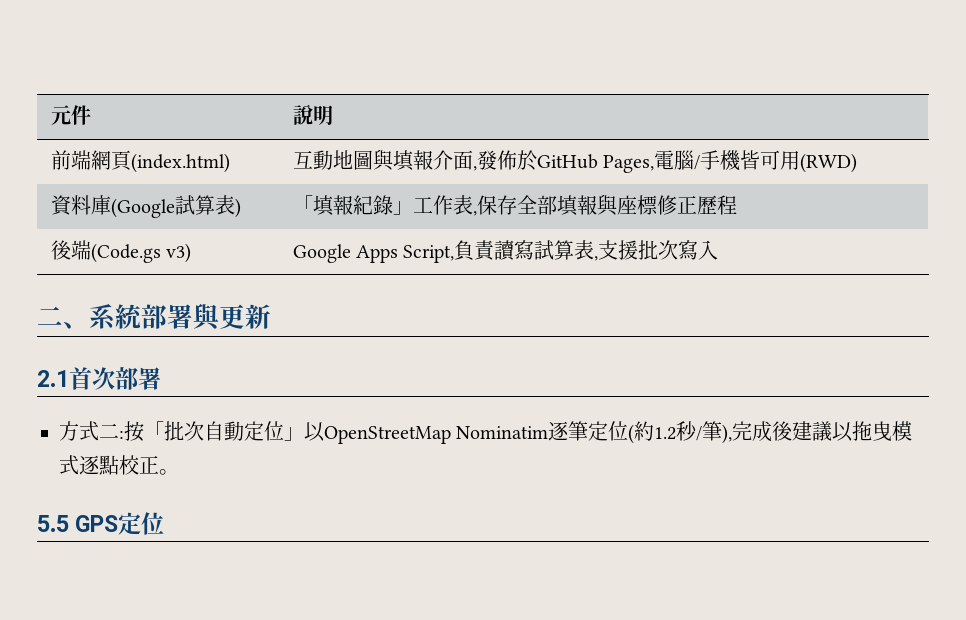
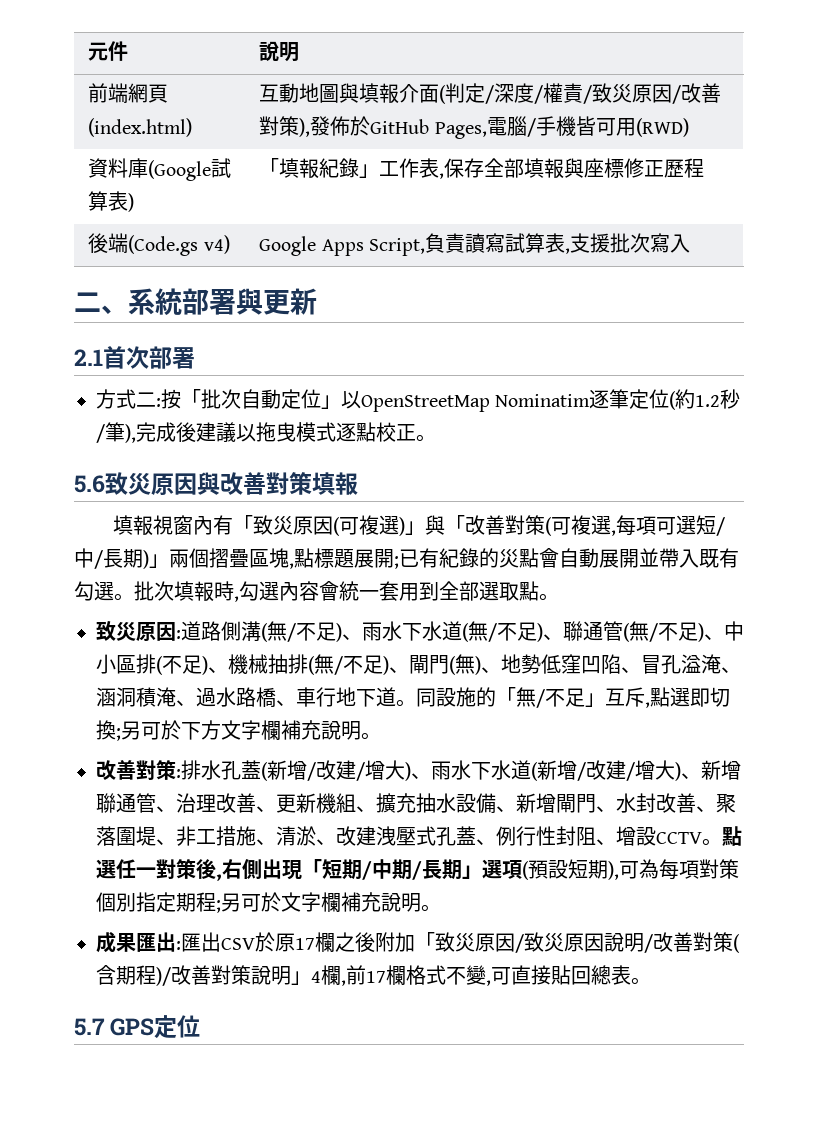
[472,166,477,171] , -> [439,83,722,104] [259,116,311,137] (判定/深度/權責/致災原因/改善對策),
[166,243,192,263] v3) -> [203,235,230,254] v4)
[37,515,69,532] 5.5 -> [74,472,358,495] [112,515,725,536] [74,548,739,569] [74,581,559,602] [96,621,744,642] [96,654,741,675] [96,687,730,708] [96,720,381,741] [96,760,741,781] [96,793,736,814] [96,826,742,846] [96,859,739,881] [96,892,441,913] [96,931,740,953] [96,965,651,986] [74,1018,105,1036] 5.6致災原因與改善對策填報 // 填報視窗內有「致災原因(可複選)」與「改善對策(可複選,每項可選短/中/長期)」兩個摺疊區塊,點標題展開;已有紀錄的災點會自動展開並帶入既有勾選。批次填報時,勾選內容會統一套用到全部選取點。 // 致災原因:道路側溝(無/不足)、雨水下水道(無/不足)、聯通管(無/不足)、中小區排(不足)、機械抽排(無/不足)、閘門(無)、地勢低窪凹陷、冒孔溢淹、涵洞積淹、過水路橋、車行地下道。同設施的「無/不足」互斥,點選即切換;另可於下方文字欄補充說明。 // 改善對策:排水孔蓋(新增/改建/增大)、雨水下水道(新增/改建/增大)、新增聯通管、治理改善、更新機組、擴充抽水設備、新增閘門、水封改善、聚落圍堤、非工措施、清淤、改建洩壓式孔蓋、例行性封阻、增設CCTV。點選任一對策後,右側出現「短期/中期/長期」選項(預設短期),可為每項對策個別指定期程;另可於文字欄補充說明。 // 成果匯出:匯出CSV於原17欄之後附加「致災原因/致災原因說明/改善對策(含期程)/改善對策說明」4欄,前17欄格式不變,可直接貼回總表。 // 5.7

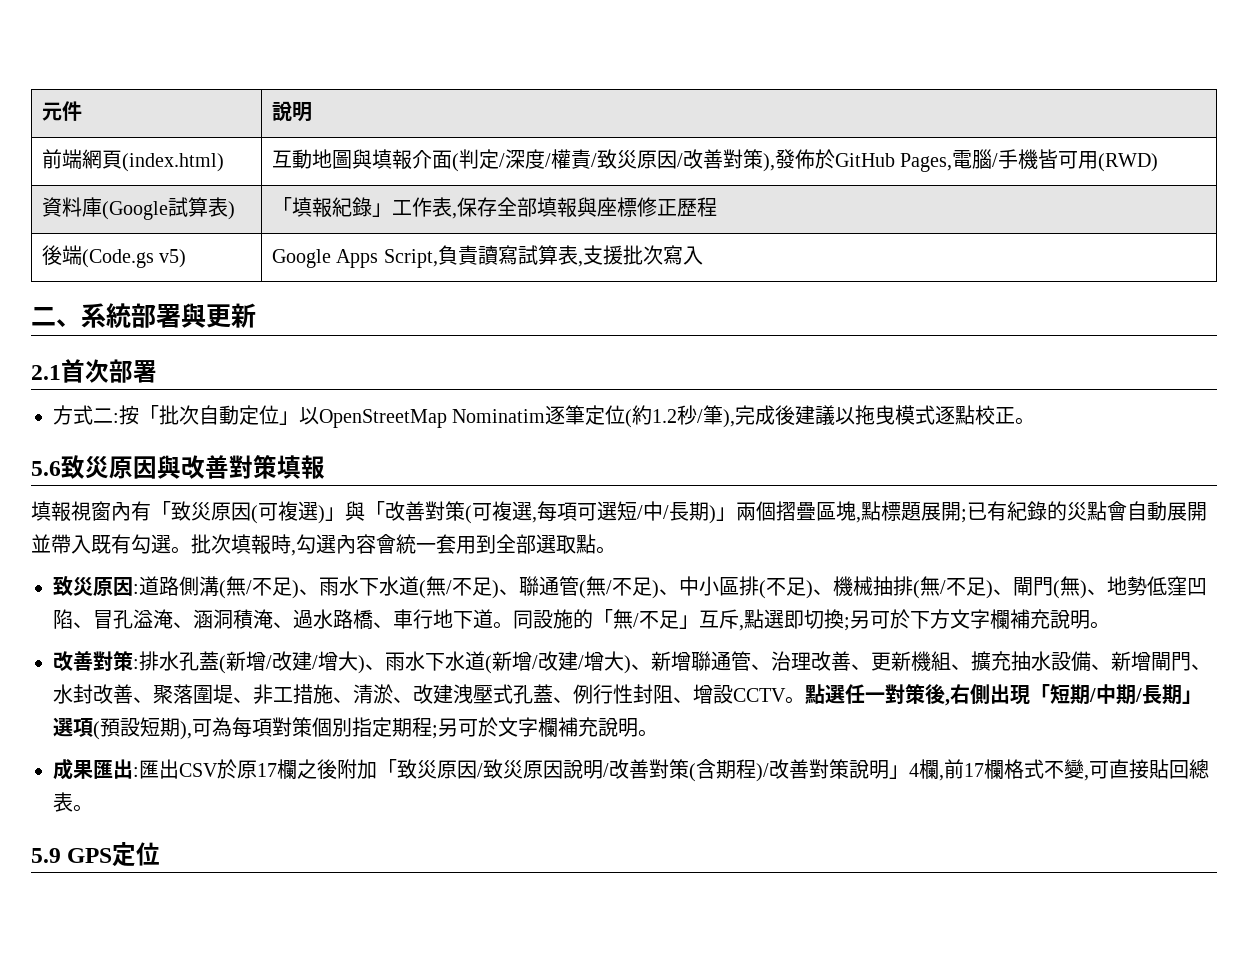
[203,235,230,254] v4) -> [159,249,187,268] v5)
[74,1018,105,1036] 5.7 -> [31,848,61,863] 5.9

